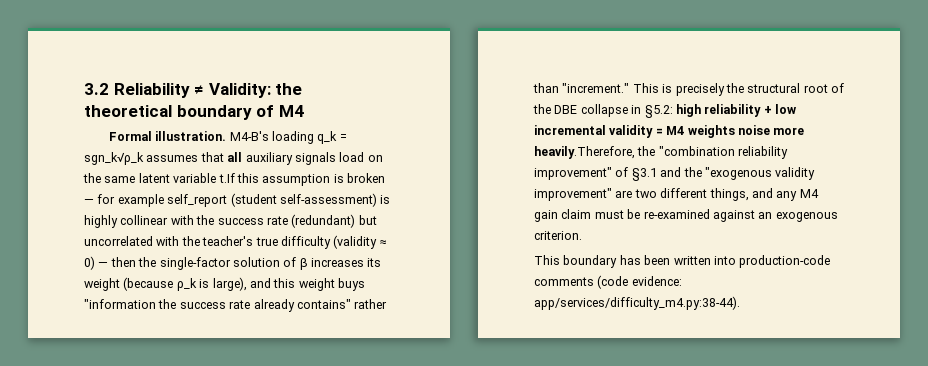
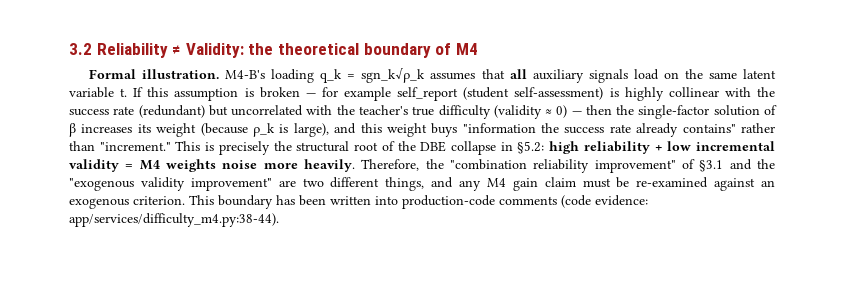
[218,173,235,183] t.If -> [120,87,144,97] t. If
[534,146,635,159] heavily.Therefore, -> [304,159,420,172] heavily. Therefore,
(582, 235) // -> (185, 200) none

